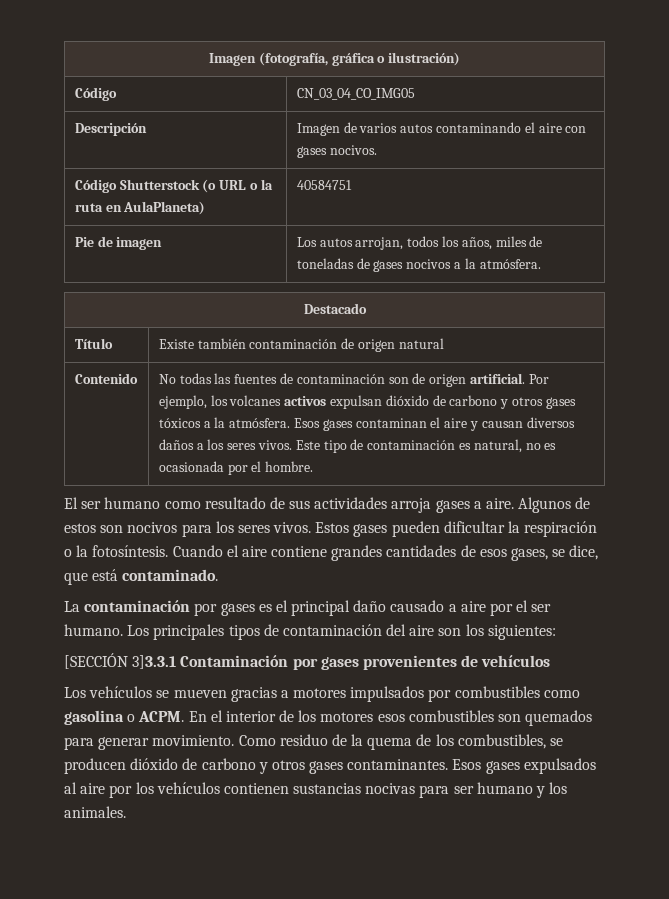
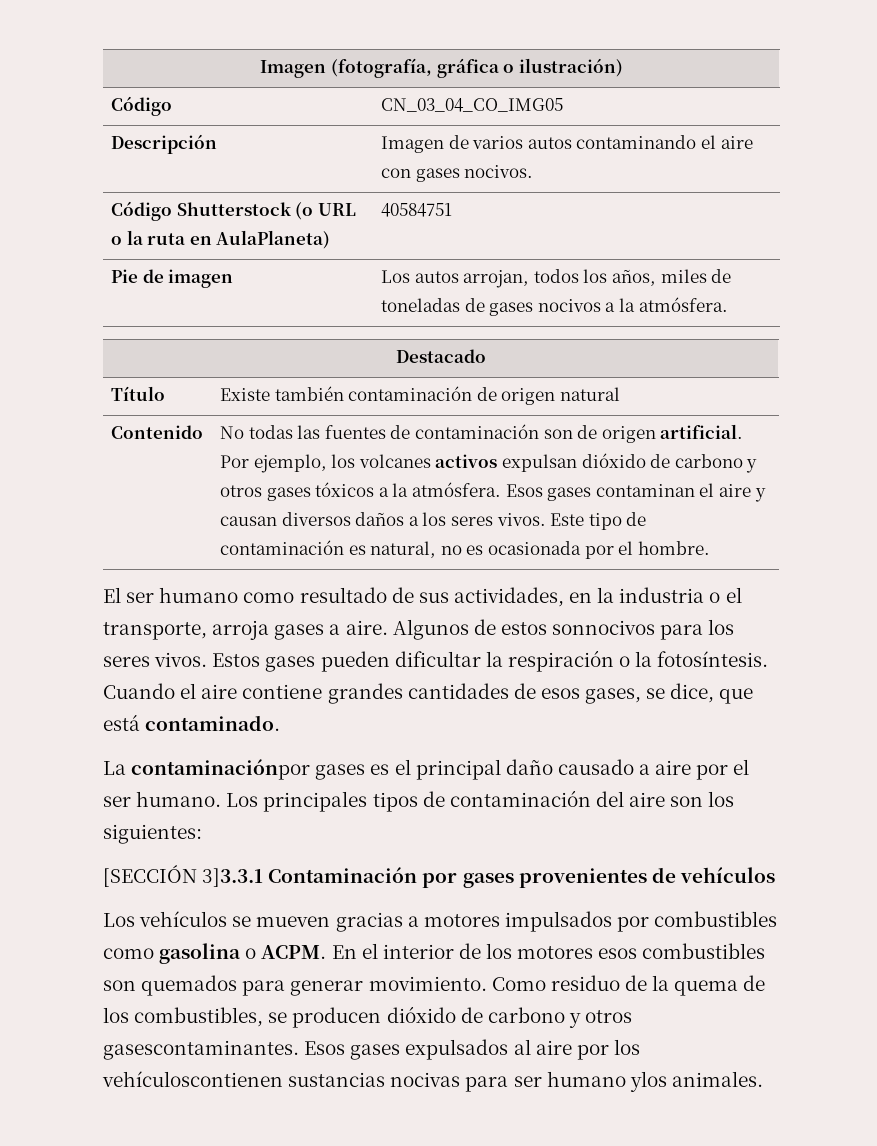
[314,497,388,509] actividades -> [453,587,742,607] [103,622,207,640] actividades, en la industria o el transporte,
[100,522,178,533] son nocivos -> [552,620,656,635] sonnocivos
[84,600,218,616] contaminación por -> [131,759,311,780] contaminaciónpor
[309,759,449,774] gases contaminantes. -> [103,1040,299,1060] gasescontaminantes.
[156,782,289,794] vehículos contienen -> [102,1071,283,1087] vehículoscontienen
[536,782,568,798] y los -> [629,1071,667,1092] ylos

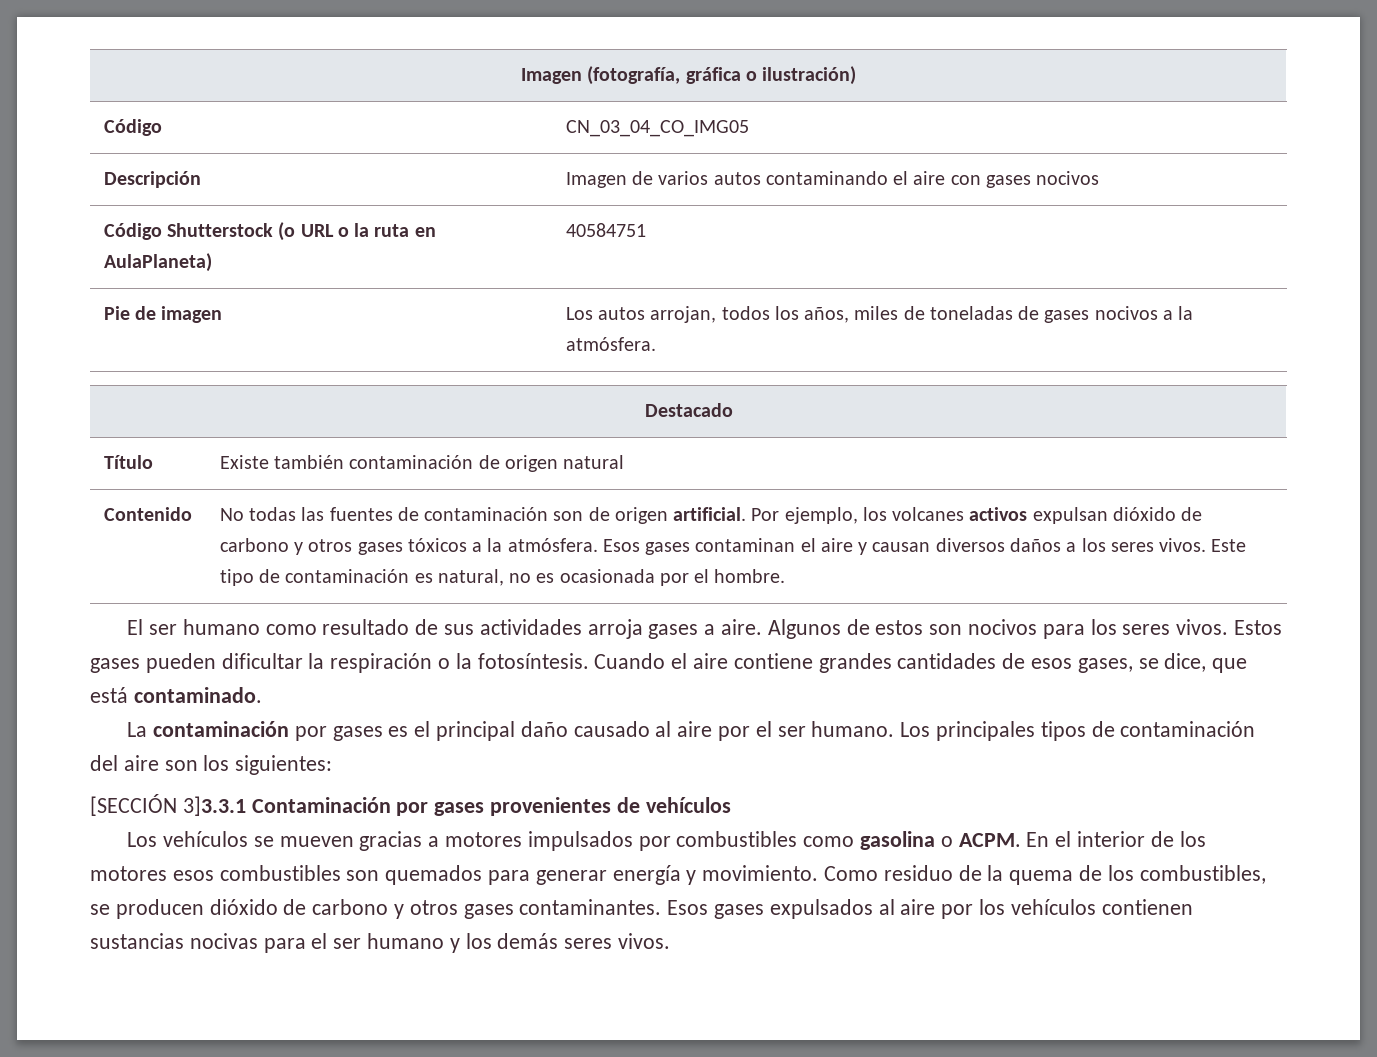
[464,165,534,178] nocivos. -> [1036,171,1100,185] nocivos
[453,587,742,607] [103,622,207,640] actividades, en la industria o el transporte, -> [479,619,582,635] actividades
[552,620,656,635] sonnocivos -> [929,619,1038,635] son nocivos
[131,759,311,780] contaminaciónpor -> [152,721,327,741] contaminación por
[639,764,651,775] a -> [655,721,672,737] al
(364, 988) none -> [612,865,697,885] energía y
[103,1040,299,1060] gasescontaminantes. -> [463,899,662,919] gases contaminantes.
[102,1071,283,1087] vehículoscontienen -> [1010,899,1193,915] vehículos contienen
[513,1071,763,1092] ser humano ylos animales. -> [311,933,671,953] el ser humano y los demás seres vivos.

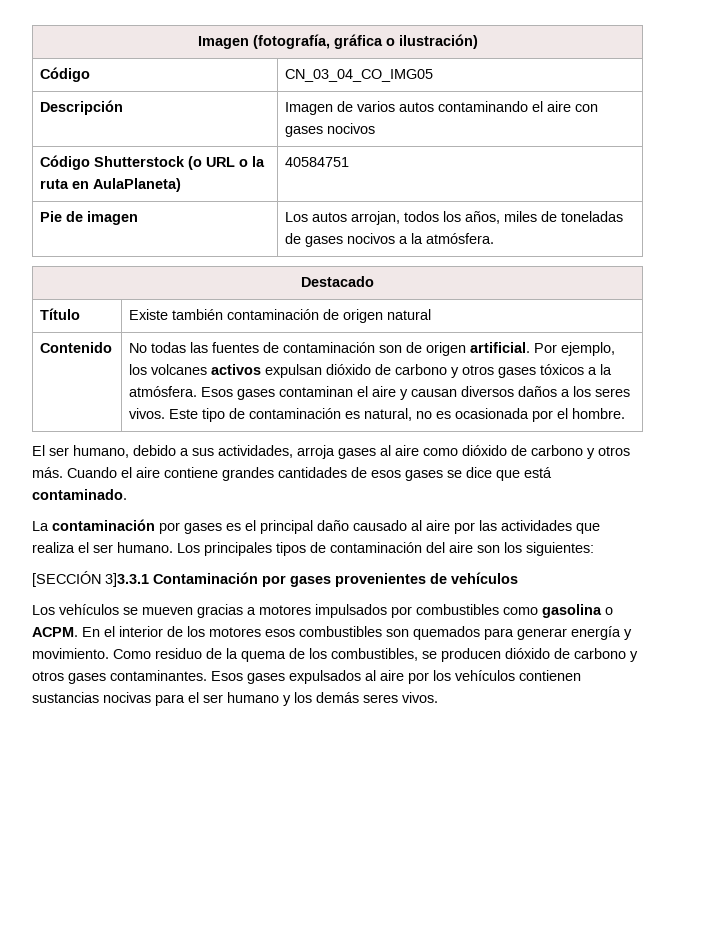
[182,619,1283,639] [90,653,589,673] humano como resultado de sus actividades arroja gases a aire. Algunos de estos son nocivos para los seres vivos. Estos gases pueden dificultar la respiración o la fotosíntesis. -> [73,445,630,459] [32,467,63,478] humano, debido a sus actividades, arroja gases al aire como dióxido de carbono y otros más.
[1077,653,1207,673] gases, se dice, -> [405,467,492,481] gases se dice
(751, 733) none -> [479,520,600,534] [32,542,75,553] las actividades que realiza

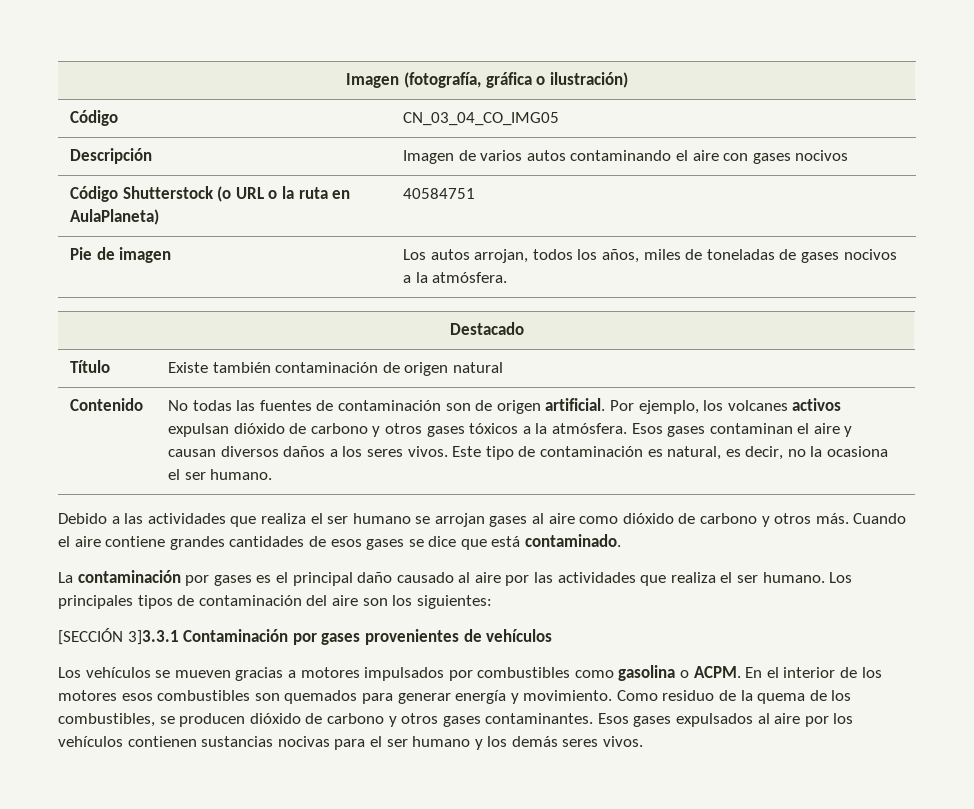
[416,408,626,422] [32,445,335,459] no es ocasionada por el hombre. // El ser humano, debido a sus actividades, arroja -> [725,446,889,460] [168,469,273,480] [58,513,485,527] es decir, no la ocasiona el ser humano. // Debido a las actividades que realiza el ser humano se arrojan

